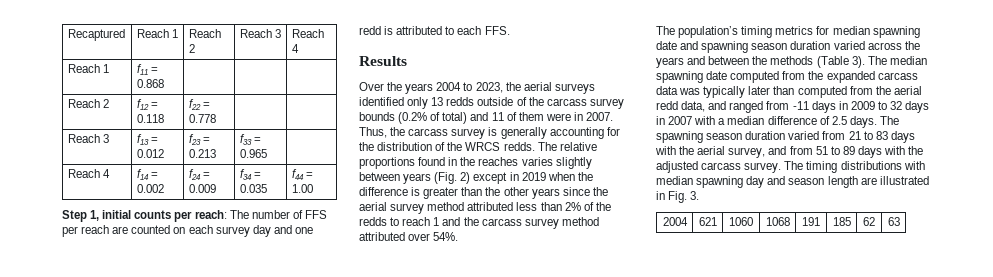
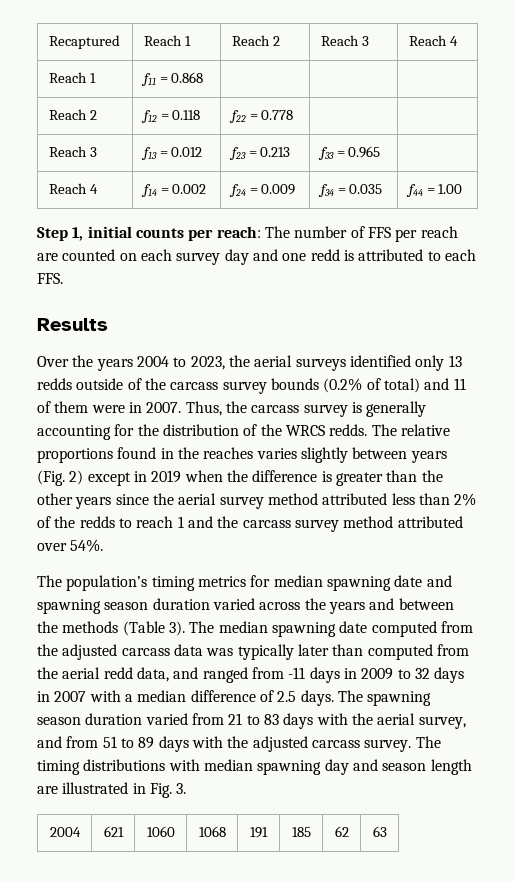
[826,71,875,83] expanded -> [62,644,118,660] adjusted

